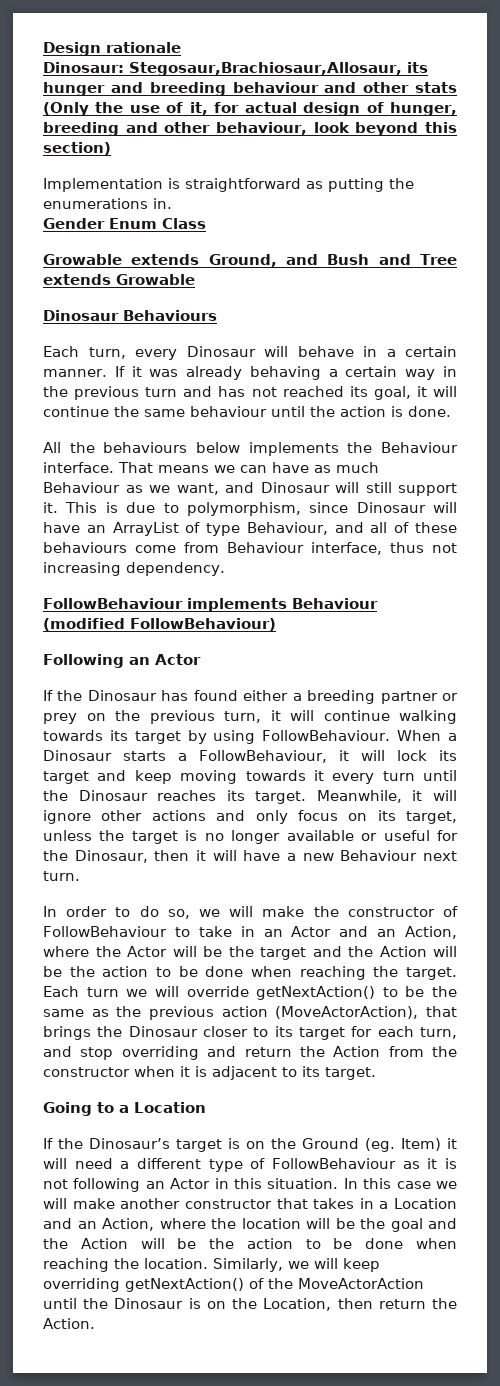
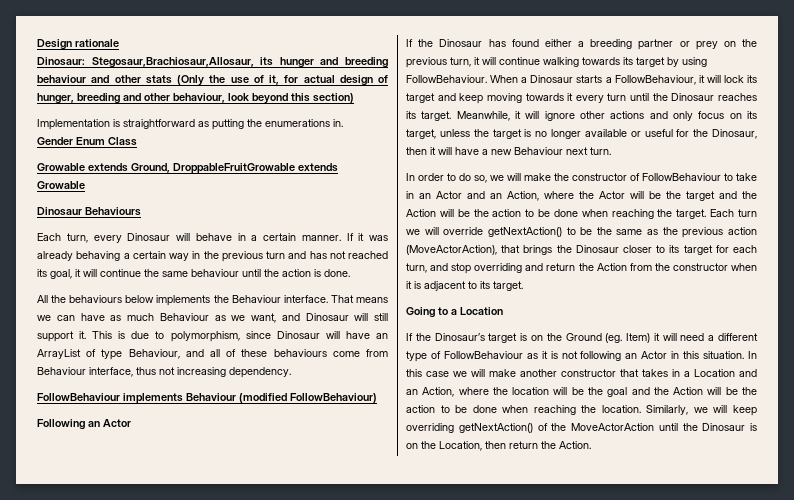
[286,254,458,265] and Bush and Tree -> [173,163,295,174] DroppableFruitGrowable

